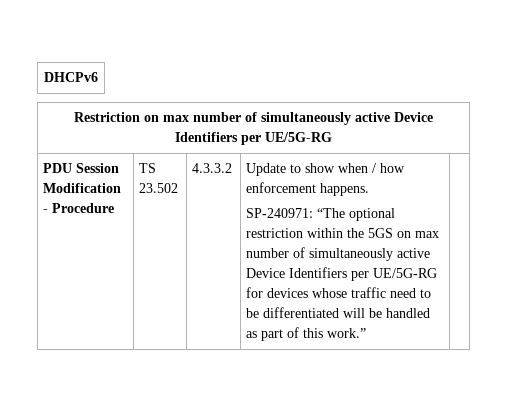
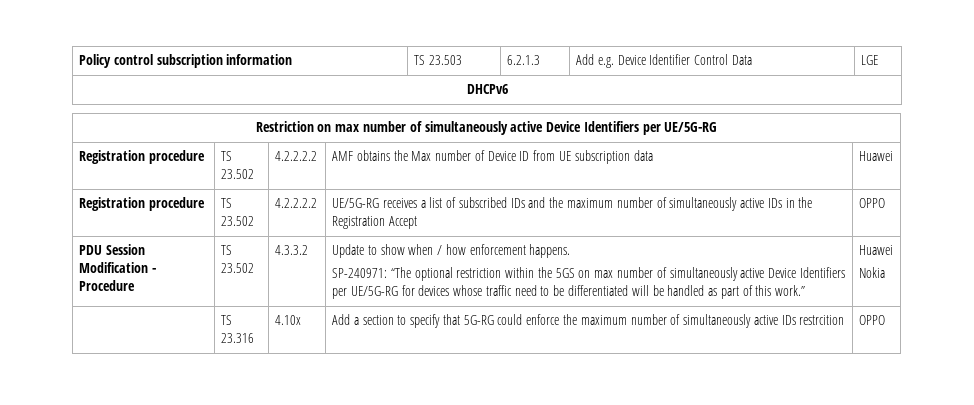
(44, 77) none -> [78,54,293,68] [413,55,462,65] [506,55,540,65] [575,54,752,68] [860,55,878,65] Policy control subscription information | TS 23.503 | 6.2.1.3 | Add e.g. Device Identifier Control Data | LGE //
(332, 137) none -> [78,150,205,164] [220,151,232,161] [220,169,254,179] [274,151,317,161] [331,150,653,164] [858,151,893,161] [78,197,205,211] [220,198,232,208] [220,216,254,226] [274,198,317,208] [331,197,813,211] [331,216,417,229] [858,198,885,208] // Registration procedure | TS 23.502 | 4.2.2.2.2 | AMF obtains the Max number of Device ID from UE subscription data | Huawei // Registration procedure | TS 23.502 | 4.2.2.2.2 | UE/5G-RG receives a list of subscribed IDs and the maximum number of simultaneously active IDs in the Registration Accept | OPPO
(367, 333) none -> [858,245,893,255] [858,267,885,278] [220,315,232,325] [220,333,254,343] [274,315,301,325] [331,314,845,328] [858,315,885,325] Huawei // Nokia // | TS 23.316 | 4.10x | Add a section to specify that 5G-RG could enforce the maximum number of simultaneously active IDs restrcition | OPPO

